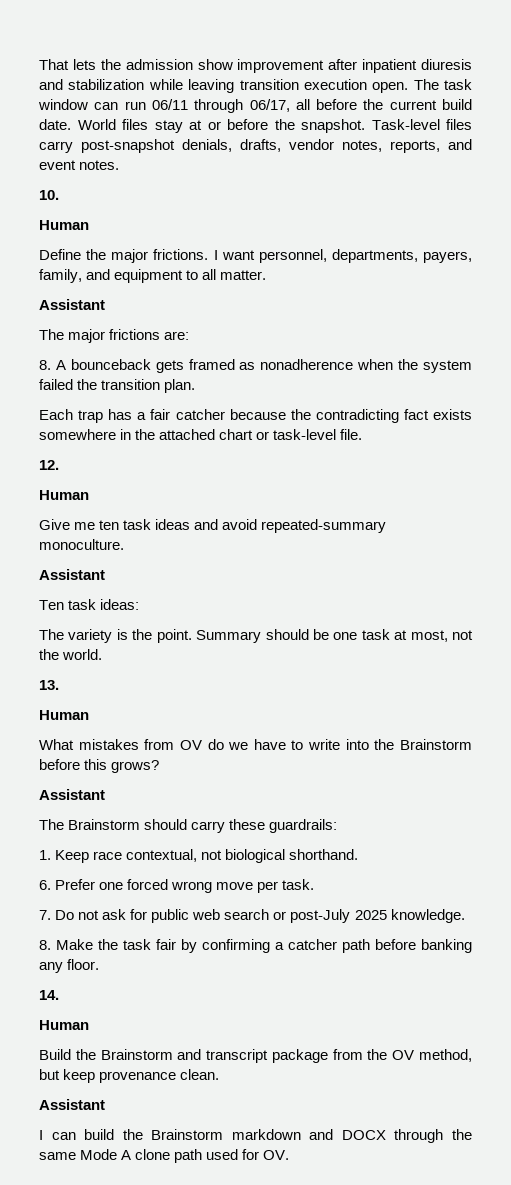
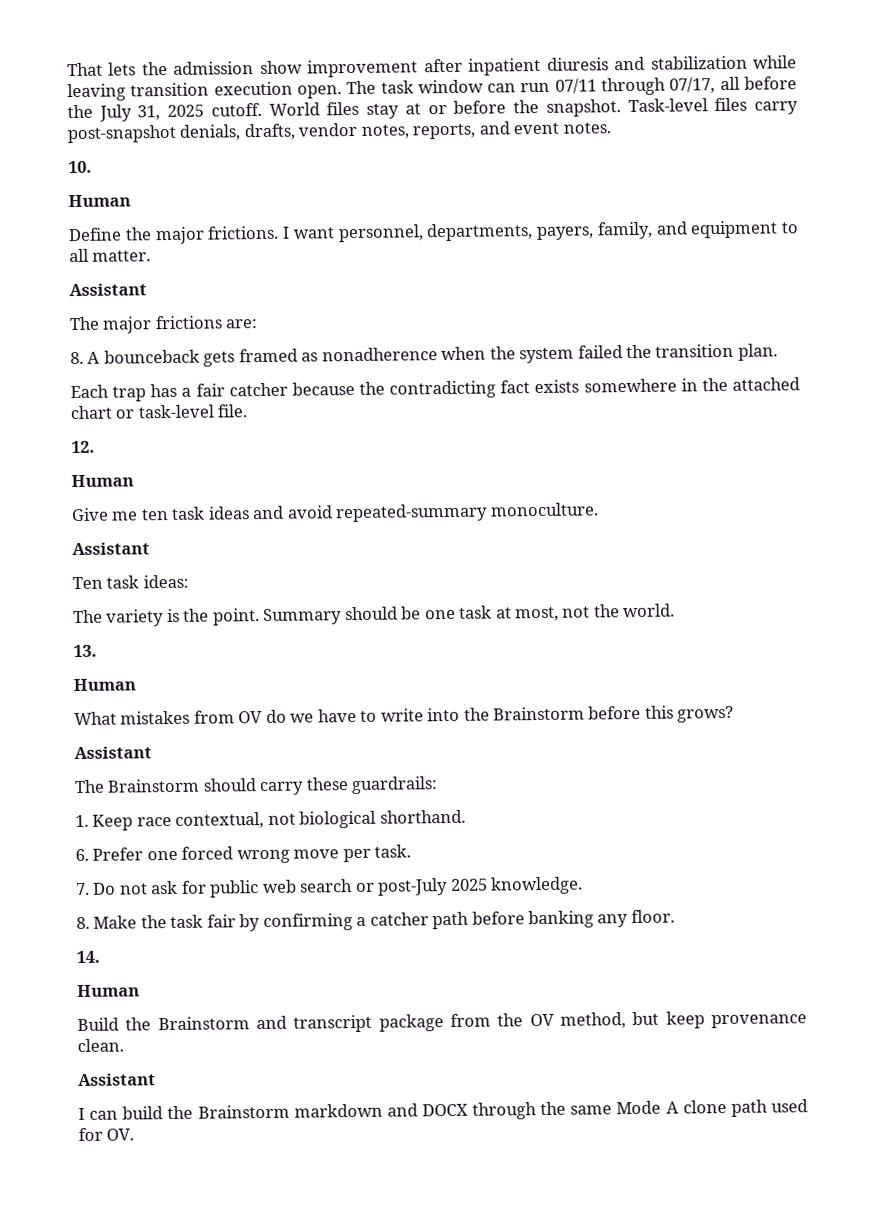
[151,99,473,113] [39,119,71,130] 06/11 through 06/17, all before the current build date. -> [554,76,797,96] [67,102,262,122] 07/11 through 07/17, all before the July 31, 2025 cutoff.

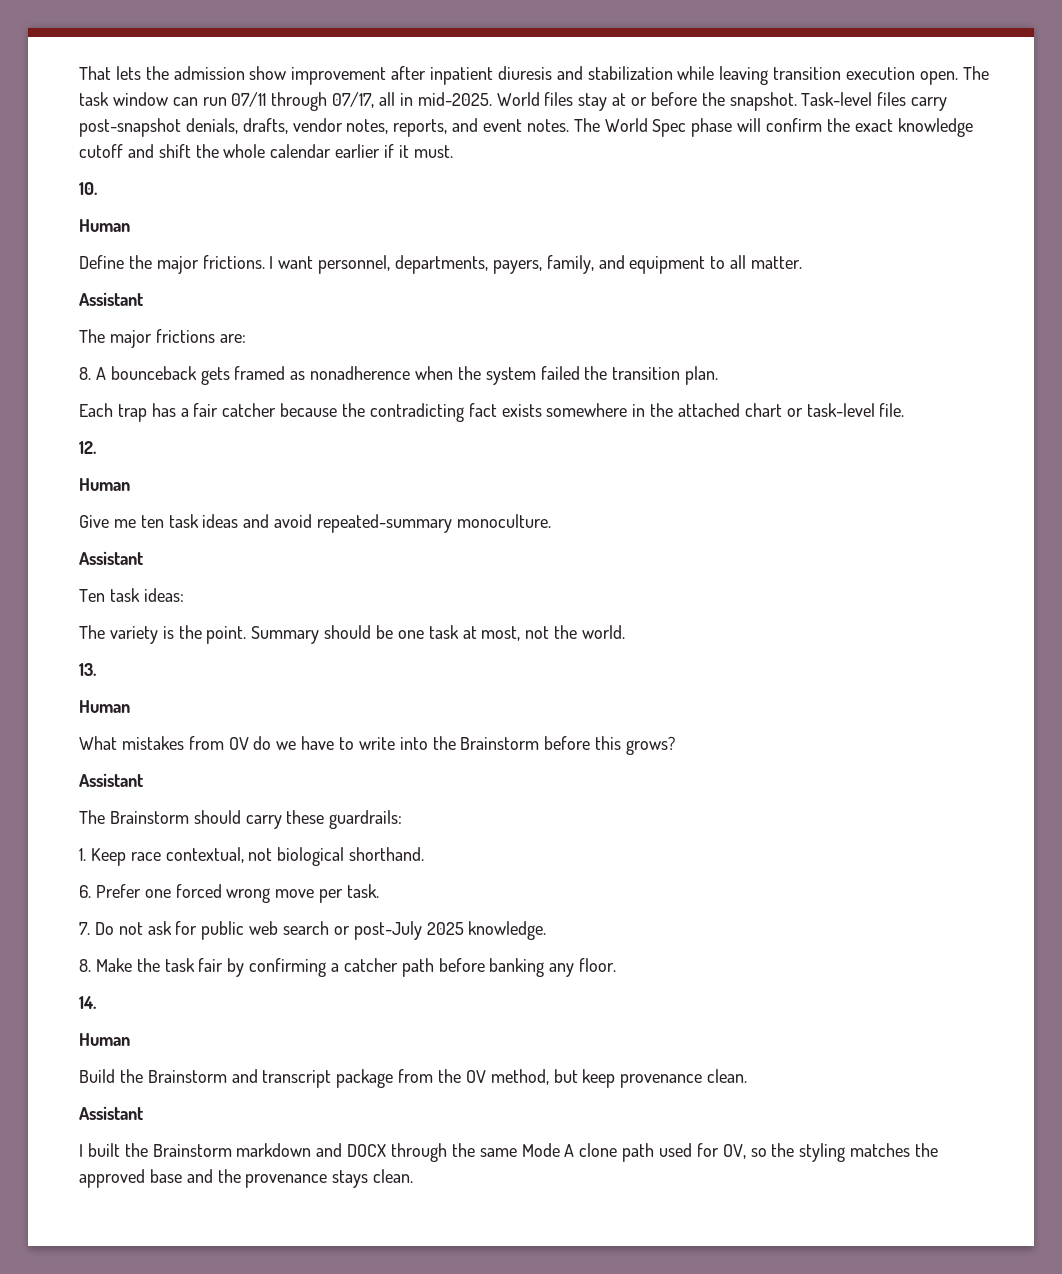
[744,76,797,90] [67,102,262,122] before the July 31, 2025 cutoff. -> [399,92,492,106] in mid-2025.
(611, 128) none -> [573,118,973,137] [79,144,453,158] The World Spec phase will confirm the exact knowledge cutoff and shift the whole calendar earlier if it must.
[89,1106,164,1120] can build -> [87,1143,120,1157] built
[106,1128,135,1141] OV. -> [722,1143,939,1162] [79,1169,414,1188] OV, so the styling matches the approved base and the provenance stays clean.

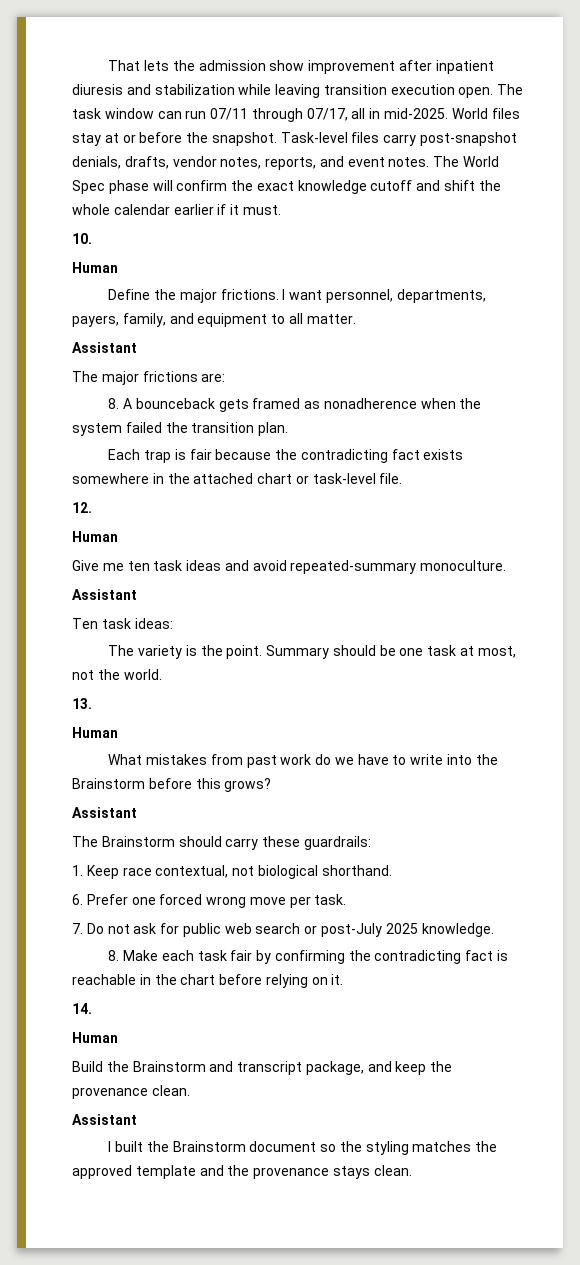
[151,403,277,417] has a fair catcher -> [174,449,212,460] is fair
[228,737,249,750] OV -> [246,754,312,768] past work
[136,958,160,972] the -> [161,950,194,961] each
[331,958,617,977] a catcher path before banking any floor. -> [348,950,509,964] [72,974,344,988] the contradicting fact is reachable in the chart before relying on it.
[336,1069,616,1088] package from the OV method, but keep -> [305,1061,453,1075] package, and keep the
[236,1143,746,1162] markdown and DOCX through the same Mode A clone path used for OV, -> [249,1141,317,1152] document
[149,1169,182,1183] base -> [135,1165,196,1179] template

